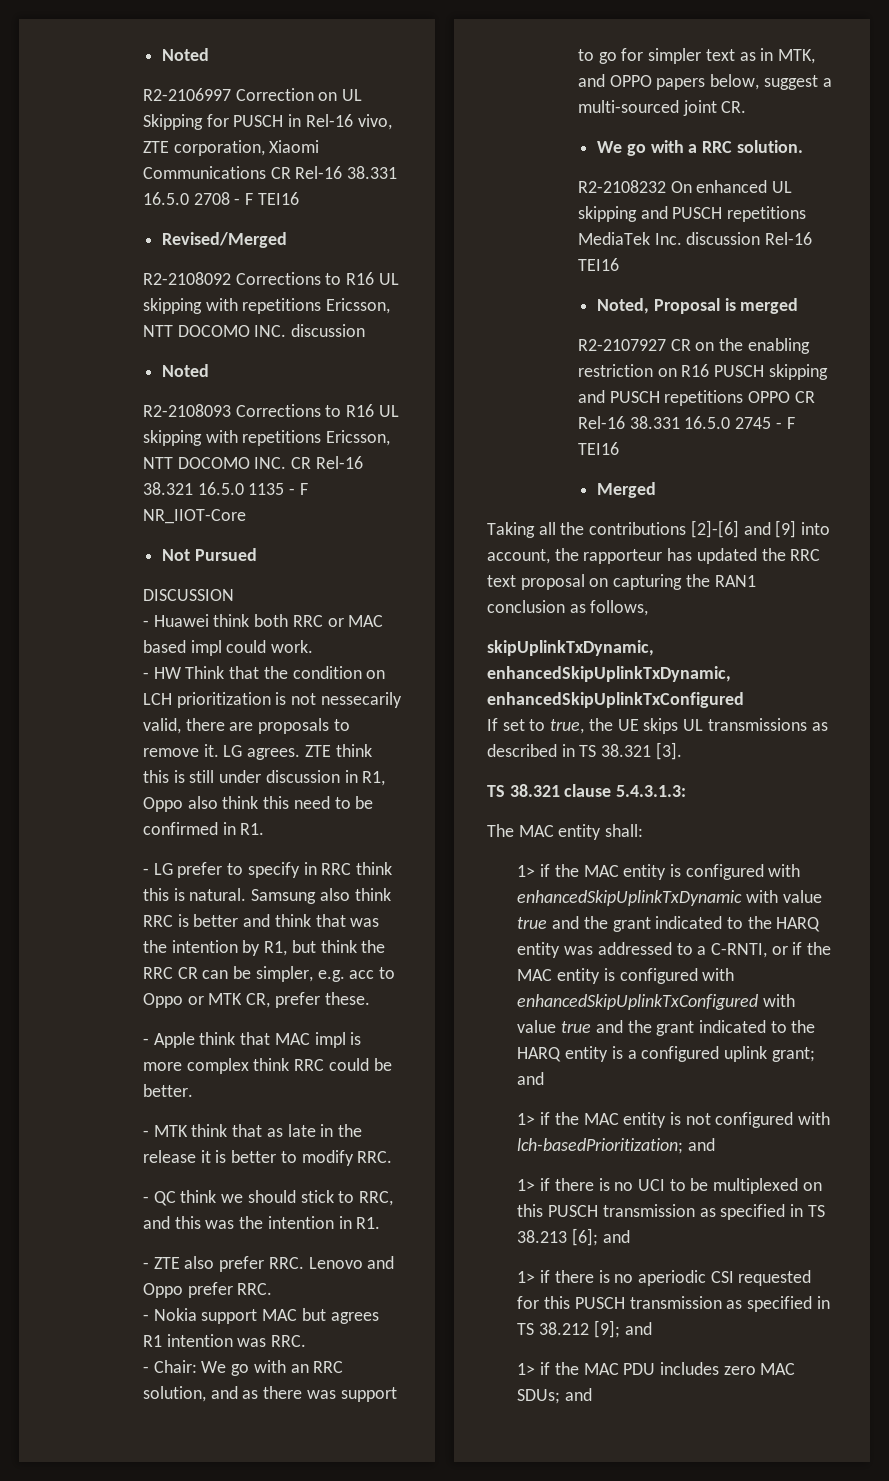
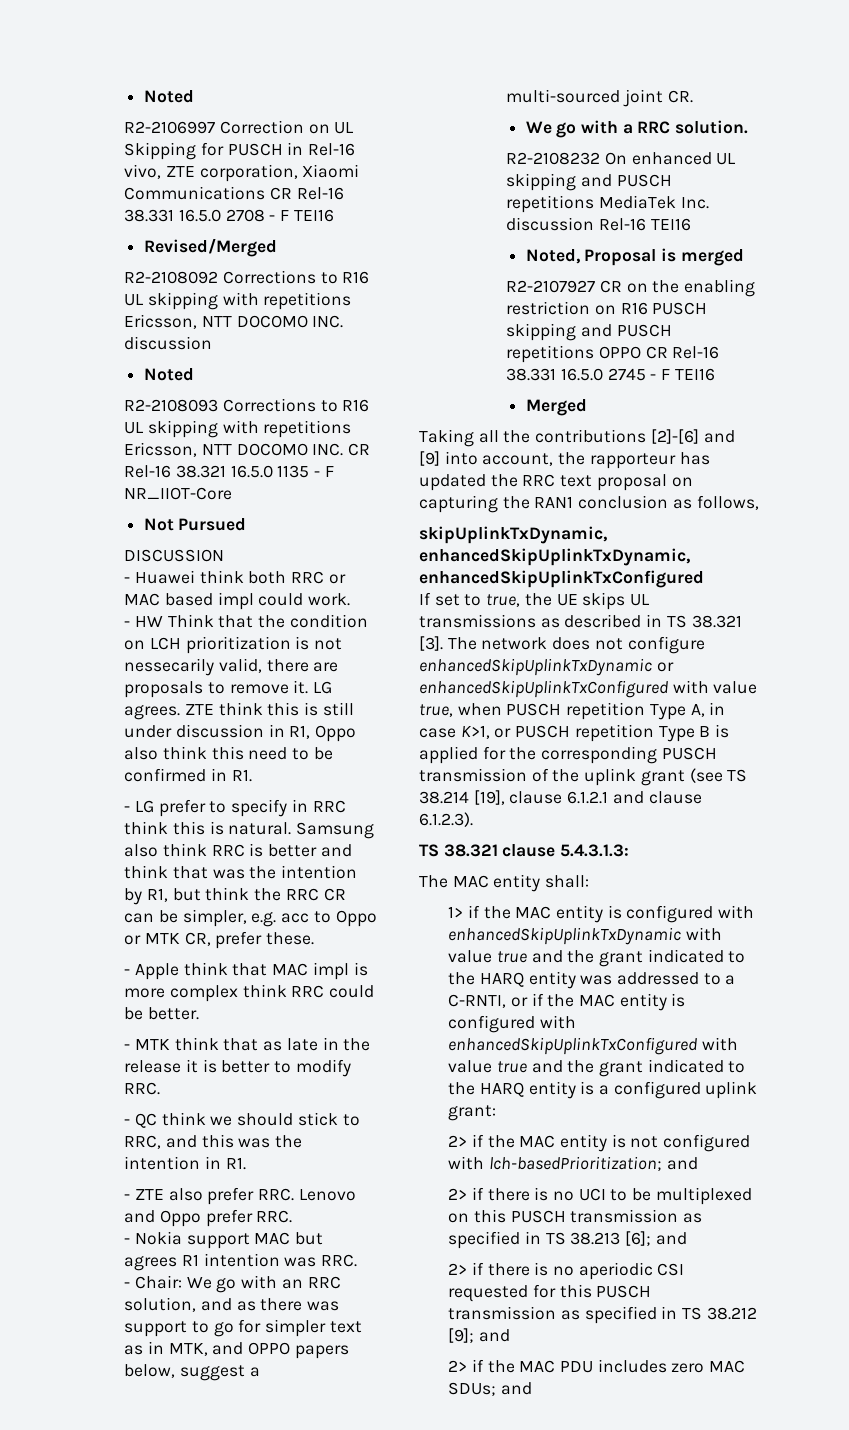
(682, 751) none -> [447,636,705,654] [419,658,674,676] [419,680,758,698] [419,702,726,720] [419,724,730,742] [419,746,717,764] [419,768,748,786] [419,790,702,805] [419,812,473,827] The network does not configure enhancedSkipUplinkTxDynamic or enhancedSkipUplinkTxConfigured with value true, when PUSCH repetition Type A, in case K>1, or PUSCH repetition Type B is applied for the corresponding PUSCH transmission of the uplink grant (see TS 38.214 [19], clause 6.1.2.1 and clause 6.1.2.3).
[771,1047,815,1062] [517,1072,545,1085] [517,1113,536,1125] grant; and // 1> -> [448,1105,497,1121] [448,1135,468,1147] grant: // 2>
[517,1179,536,1191] 1> -> [448,1188,468,1200] 2>
[517,1271,536,1283] 1> -> [448,1263,468,1275] 2>
[517,1363,536,1375] 1> -> [448,1360,468,1372] 2>

